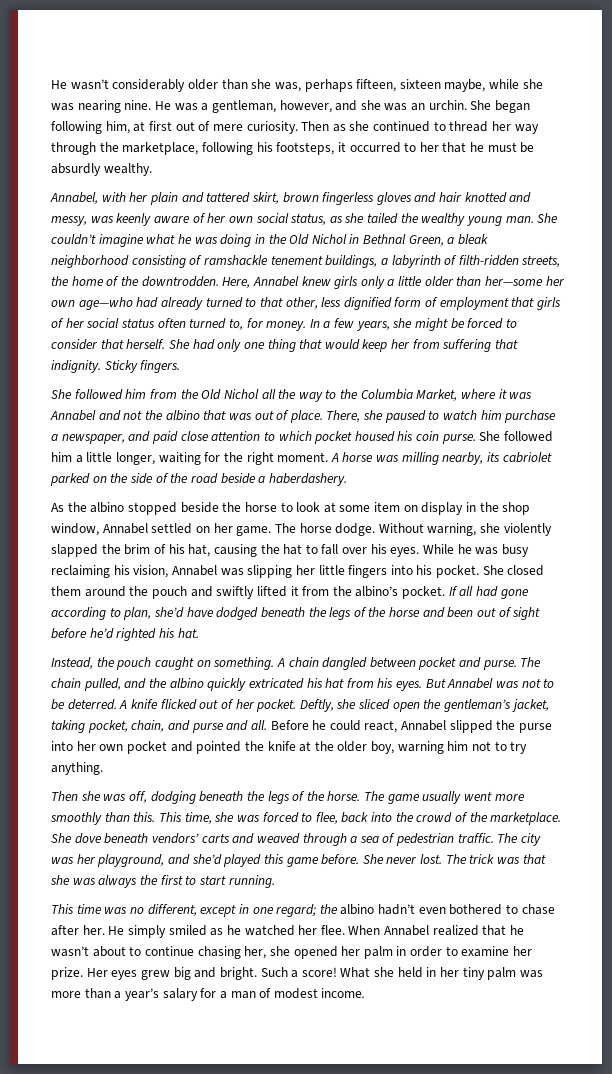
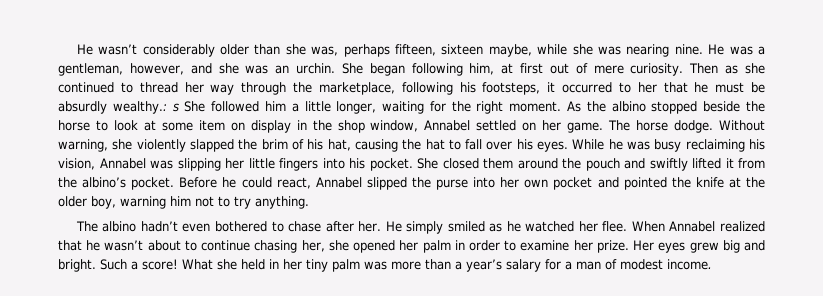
[103,163,152,176] [50,192,532,205] [51,213,559,226] [51,234,489,247] [51,255,561,268] [51,276,565,289] [51,297,562,310] [51,318,517,331] [51,339,519,352] [51,360,181,373] [51,389,533,402] [50,410,557,423] [51,431,476,444] wealthy. // Annabel, with her plain and tattered skirt, brown fingerless gloves and hair knotted and messy, was keenly aware of her own social status, as she tailed the wealthy young man. She couldn’t imagine what he was doing in the Old Nichol in Bethnal Green, a bleak neighborhood consisting of ramshackle tenement buildings, a labyrinth of filth-ridden streets, the home of the downtrodden. Here, Annabel knew girls only a little older than her—some her own age—who had already turned to that other, less dignified form of employment that girls of her social status often turned to, for money. In a few years, she might be forced to consider that herself. She had only one thing that would keep her from suffering that indignity. Sticky fingers. // She followed him from the Old Nichol all the way to the Columbia Market, where it was Annabel and not the albino that was out of place. There, she paused to watch him purchase a newspaper, and paid close attention to which pocket housed his coin purse. -> [112,101,179,114] wealthy.: s
[330,452,552,465] [50,473,347,486] A horse was milling nearby, its cabriolet parked on the side of the road beside a haberdashery. // -> (562, 106) none
[448,586,529,599] [51,607,541,620] [51,628,199,641] [51,657,542,670] [51,678,555,691] [51,699,549,712] [51,720,267,733] If all had gone according to plan, she’d have dodged beneath the legs of the horse and been out of sight before he’d righted his hat. // Instead, the pouch caught on something. A chain dangled between pocket and purse. The chain pulled, and the albino quickly extricated his hat from his eyes. But Annabel was not to be deterred. A knife flicked out of her pocket. Deftly, she sliced open the gentleman’s jacket, taking pocket, chain, and purse and all. -> (175, 183) none
[51,791,525,804] [50,812,562,825] [51,833,542,846] [51,854,546,867] [50,875,275,888] [51,904,338,917] Then she was off, dodging beneath the legs of the horse. The game usually went more smoothly than this. This time, she was forced to flee, back into the crowd of the marketplace. She dove beneath vendors’ carts and weaved through a sea of pedestrian traffic. The city was her playground, and she’d played this game before. She never lost. The trick was that she was always the first to start running. // This time was no different, except in one regard; the -> [75,221,98,232] The

